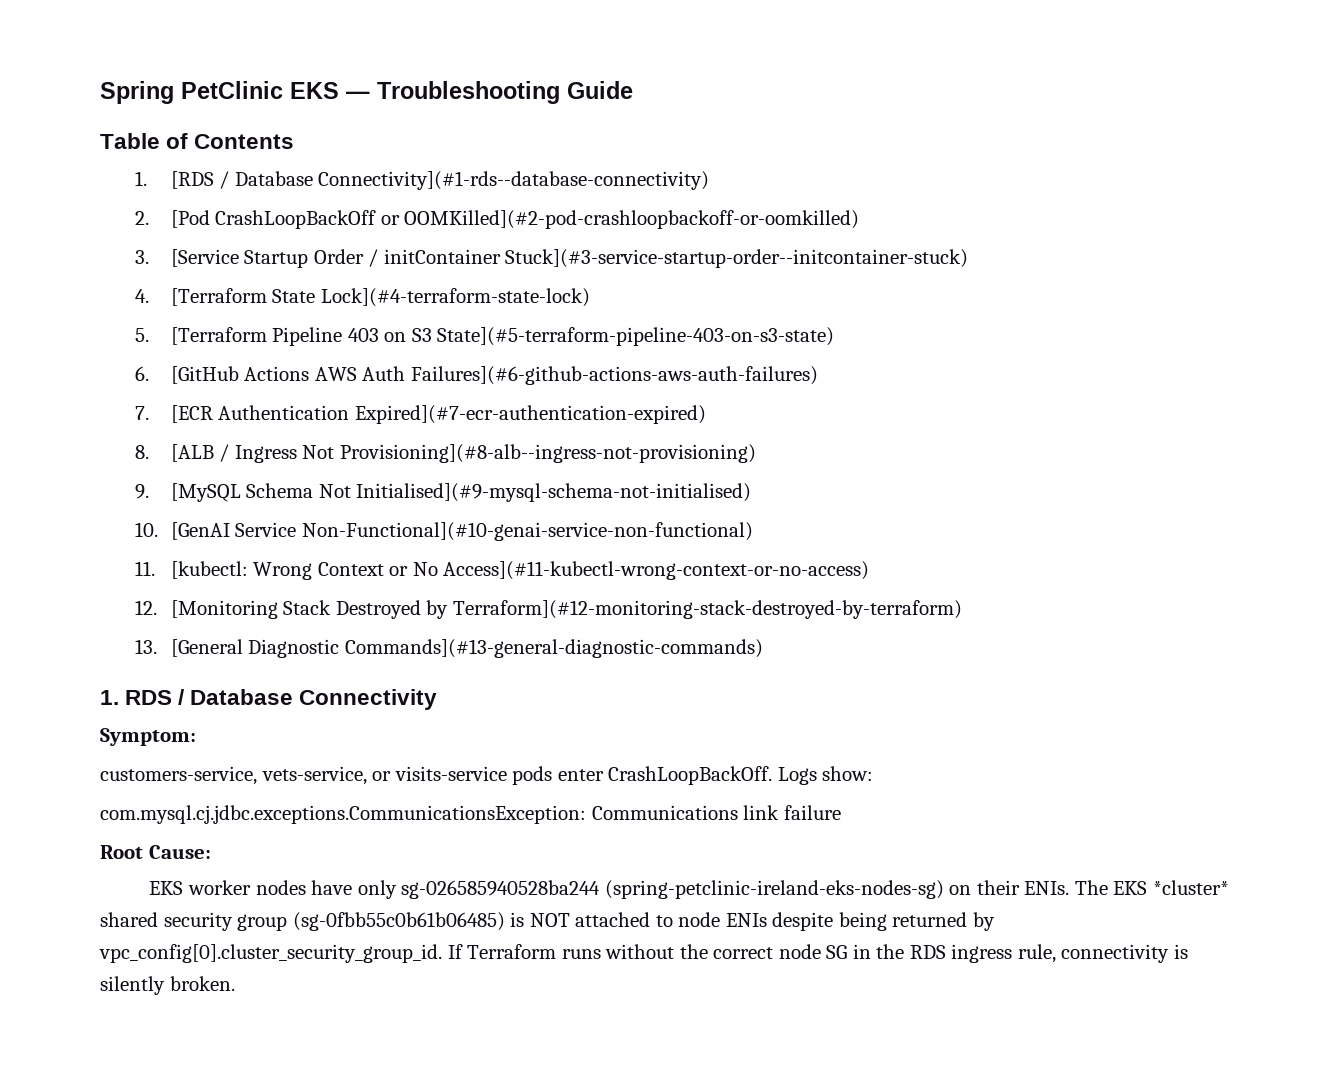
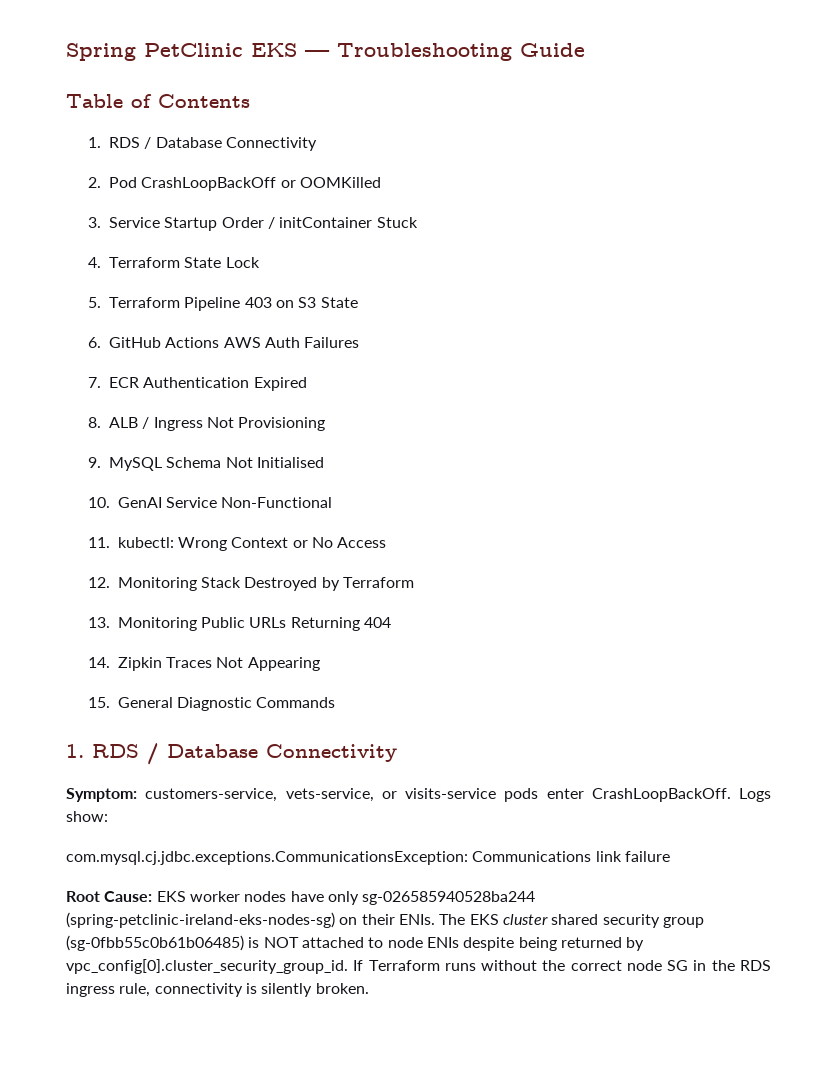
[170,171,710,190] [RDS / Database Connectivity](#1-rds--database-connectivity) -> [109,137,318,151] RDS / Database Connectivity
[170,210,210,228] [Pod -> [109,177,138,188] Pod
[404,210,860,229] OOMKilled](#2-pod-crashloopbackoff-or-oomkilled) -> [300,177,382,188] OOMKilled
[170,249,239,267] [Service -> [109,217,161,228] Service
[505,249,969,268] Stuck](#3-service-startup-order--initcontainer-stuck) -> [376,217,418,228] Stuck
[170,288,590,307] [Terraform State Lock](#4-terraform-state-lock) -> [109,257,260,268] Terraform State Lock
[170,327,267,345] [Terraform -> [109,297,181,308] Terraform
[437,327,835,346] State](#5-terraform-pipeline-403-on-s3-state) -> [320,297,358,308] State
[170,366,239,384] [GitHub -> [109,337,162,348] GitHub
[410,366,818,385] Failures](#6-github-actions-aws-auth-failures) -> [304,337,360,348] Failures
[170,405,706,424] [ECR Authentication Expired](#7-ecr-authentication-expired) -> [109,377,307,391] ECR Authentication Expired
[170,444,214,462] [ALB -> [109,417,139,428] ALB
[339,444,756,463] Provisioning](#8-alb--ingress-not-provisioning) -> [238,417,326,431] Provisioning
[170,483,241,502] [MySQL -> [109,457,163,471] MySQL
[356,483,752,502] Initialised](#9-mysql-schema-not-initialised) -> [257,457,325,468] Initialised
[170,522,753,541] [GenAI Service Non-Functional](#10-genai-service-non-functional) -> [117,497,333,508] GenAI Service Non-Functional
[170,561,248,579] [kubectl: -> [117,537,174,548] kubectl:
[443,561,870,580] Access](#11-kubectl-wrong-context-or-no-access) -> [337,537,387,548] Access
[170,600,278,619] [Monitoring -> [117,577,197,591] Monitoring
[452,600,962,619] Terraform](#12-monitoring-stack-destroyed-by-terraform) -> [342,577,414,588] Terraform
[170,639,763,658] [General Diagnostic Commands](#13-general-diagnostic-commands) -> [117,617,391,631] [87,657,320,671] [87,697,336,711] Monitoring Public URLs Returning 404 // 14. Zipkin Traces Not Appearing // 15. General Diagnostic Commands
(196, 737) // -> (137, 795) none
(211, 852) // -> (153, 896) none
[1152,880,1229,895] *cluster* -> [502,914,548,925] cluster

